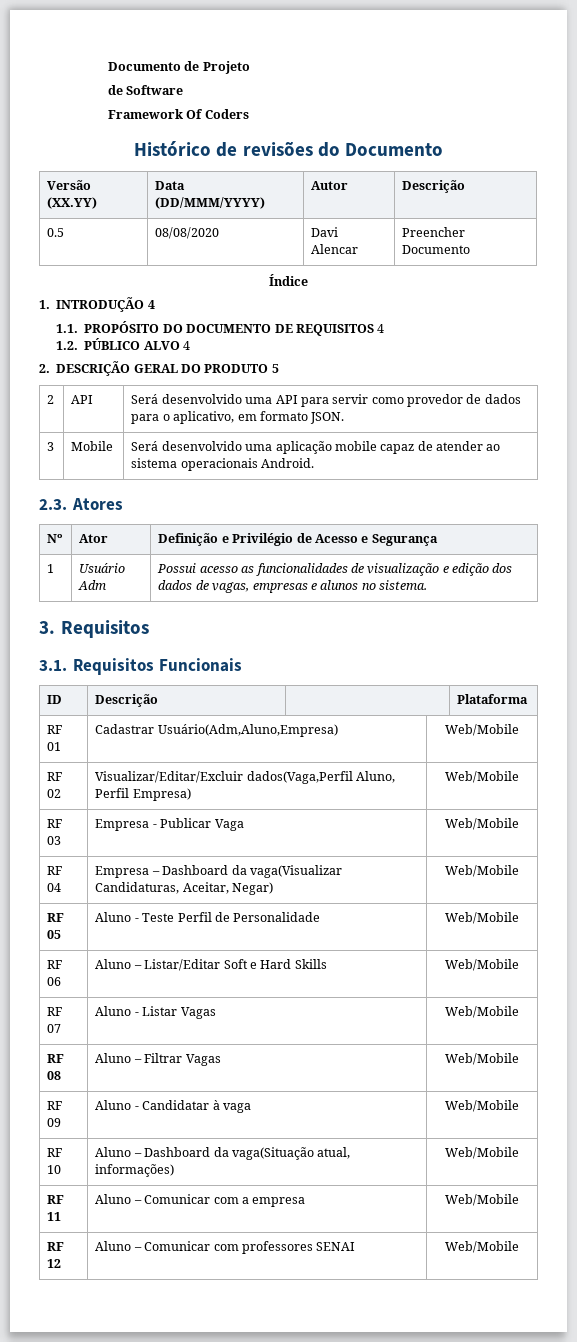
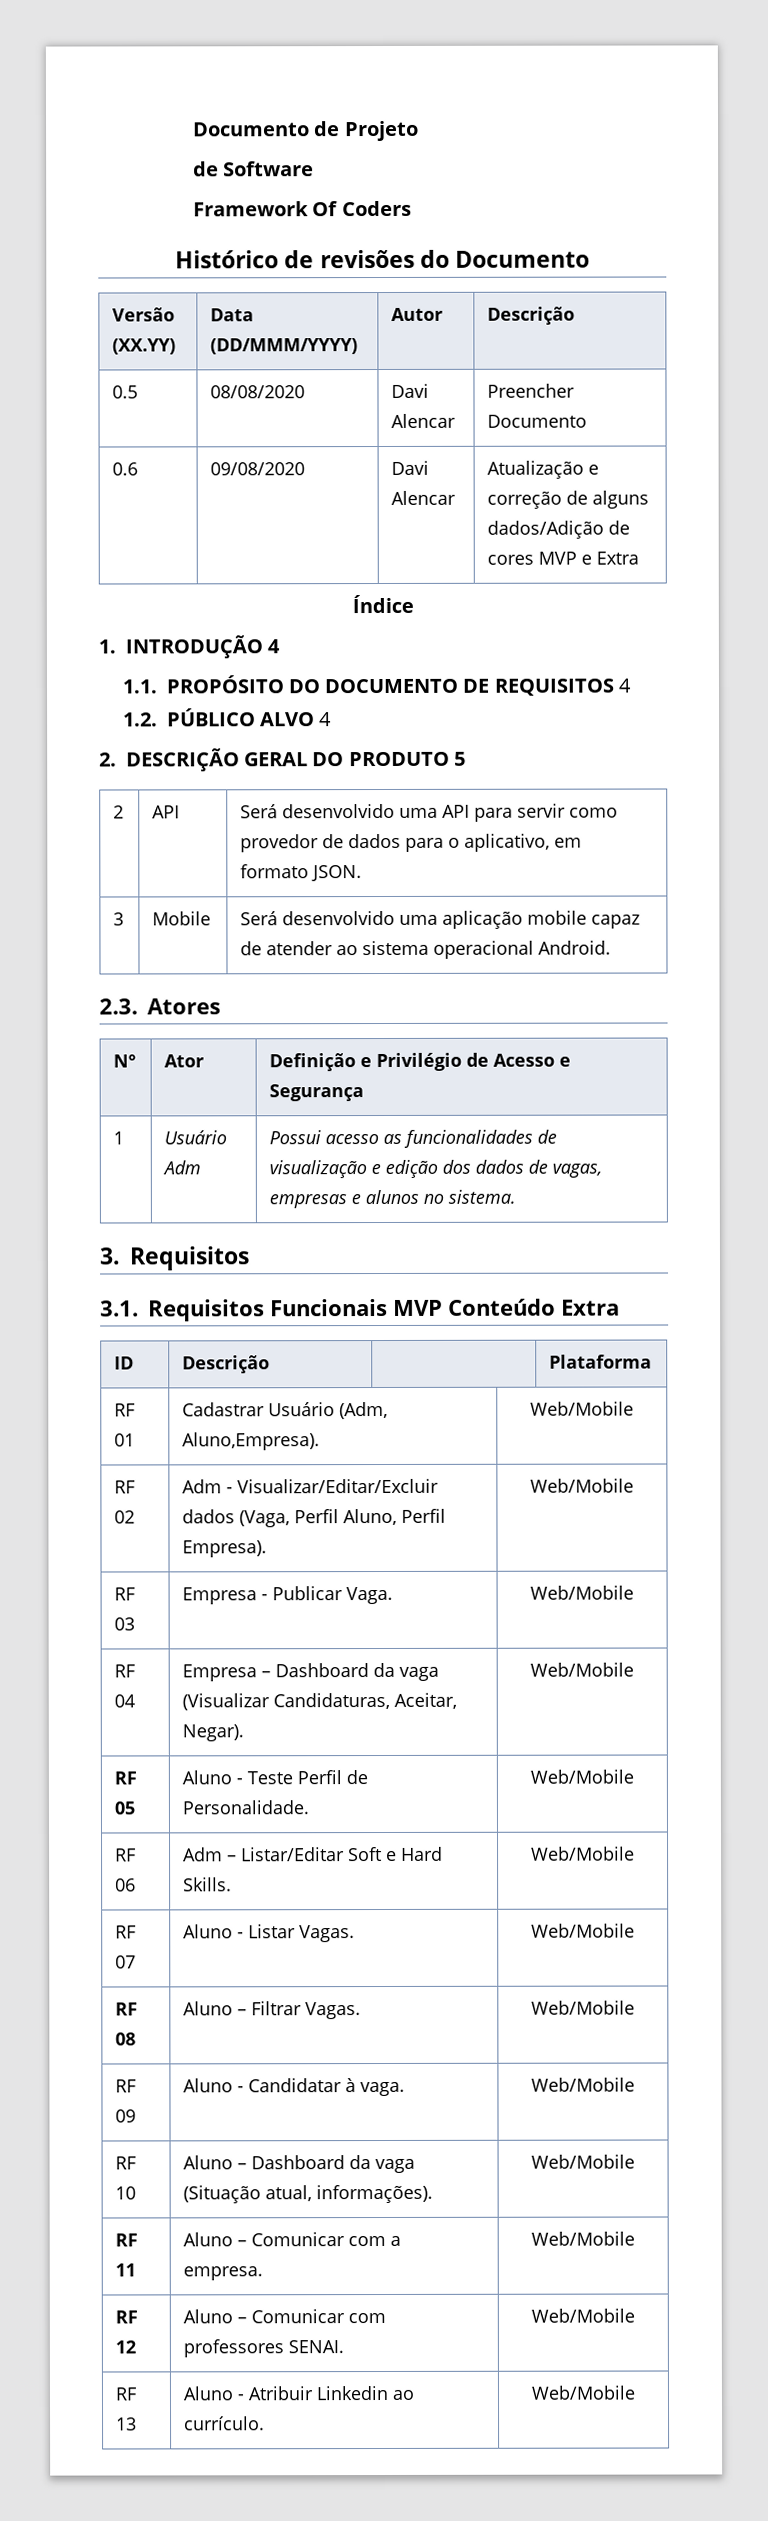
(471, 249) none -> [112,462,139,476] [210,462,306,476] [391,460,430,475] [391,490,457,505] [487,460,600,479] [487,490,650,509] [487,520,631,539] [487,551,640,565] // 0.6 | 09/08/2020 | Davi Alencar | Atualização e correção de alguns dados/Adição de cores MVP e Extra
[180,458,258,471] operacionais -> [433,940,535,959] operacional
(242, 665) none -> [392,1298,620,1316] MVP Conteúdo Extra
[157,724,338,737] Usuário(Adm,Aluno,Empresa) -> [268,1401,389,1420] [182,1432,321,1451] Usuário (Adm, Aluno,Empresa).
[95,771,353,784] Visualizar/Editar/Excluir dados(Vaga,Perfil -> [182,1478,440,1494] [182,1509,340,1528] Adm - Visualizar/Editar/Excluir dados (Vaga, Perfil
[132,788,191,801] Empresa) -> [182,1540,268,1558] Empresa).
[214,819,244,831] Vaga -> [346,1586,394,1605] Vaga.
[249,865,342,878] vaga(Visualizar -> [399,1666,440,1681] [182,1693,271,1711] vaga (Visualizar
[232,882,274,895] Negar) -> [182,1724,245,1742] Negar).
[233,912,321,922] Personalidade -> [182,1800,310,1815] Personalidade.
[95,959,132,969] Aluno -> [183,1847,224,1862] Adm
[294,959,327,969] Skills -> [183,1877,233,1892] Skills.
[180,1007,216,1019] Vagas -> [299,1925,356,1943] Vagas.
[185,1054,221,1066] Vagas -> [305,2002,362,2020] Vagas.
[222,1103,251,1113] vaga -> [360,2081,406,2097] vaga.
[231,1147,351,1160] [95,1164,175,1177] vaga(Situação atual, informações) -> [375,2158,416,2174] [183,2184,434,2204] vaga (Situação atual, informações).
[252,1197,306,1207] empresa -> [183,2266,264,2281] empresa.
[316,1242,356,1251] [445,1241,519,1253] SENAI | Web/Mobile -> [288,2340,345,2354] [531,2308,635,2323] [115,2387,137,2401] [116,2417,138,2431] [183,2385,415,2401] [184,2416,266,2431] [531,2385,635,2400] SENAI. | Web/Mobile // RF 13 | Aluno - Atribuir Linkedin ao currículo. | Web/Mobile

